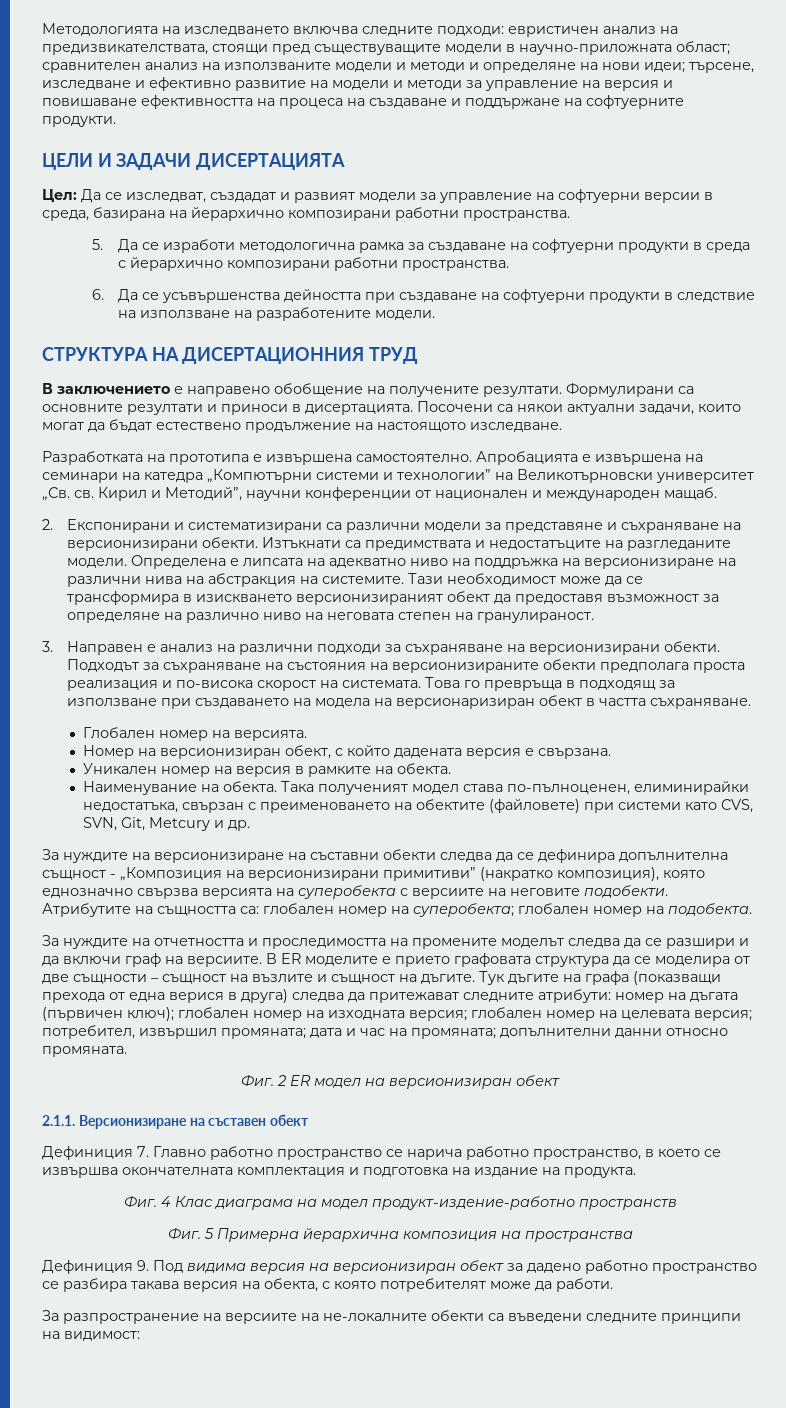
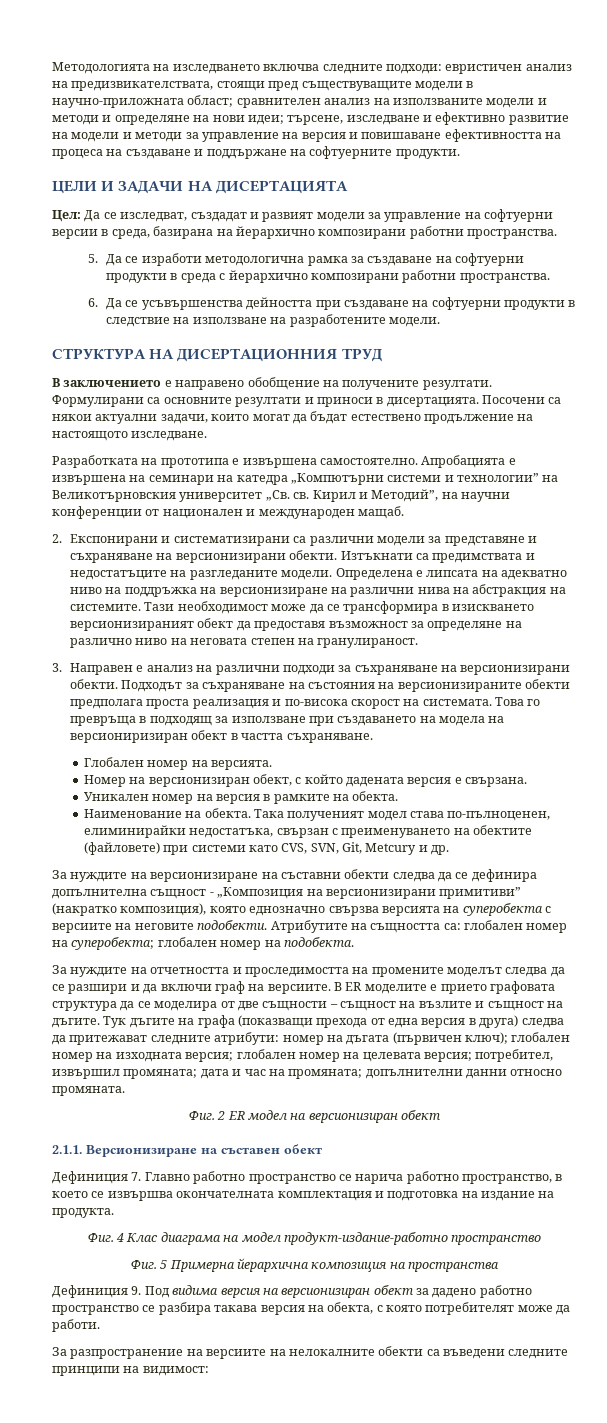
(192, 161) none -> [187,181,213,191] НА
[517,469,653,483] Великотърновски -> [52,490,176,502] Великотърновския
(242, 494) none -> [441,492,458,499] на
[396,698,536,709] версионаризиран -> [70,733,189,743] версиониризиран
[83,781,198,795] Наименувание -> [83,809,182,818] Наименование
[260,802,391,813] преименоването -> [341,828,451,838] преименуването
[169,992,224,1003] верися -> [421,1018,466,1028] версия
[371,1196,677,1210] продукт-издение-работно пространств -> [283,1232,542,1245] продукт-издание-работно пространство
[323,1313,427,1321] не-локалните -> [288,1349,375,1356] нелокалните

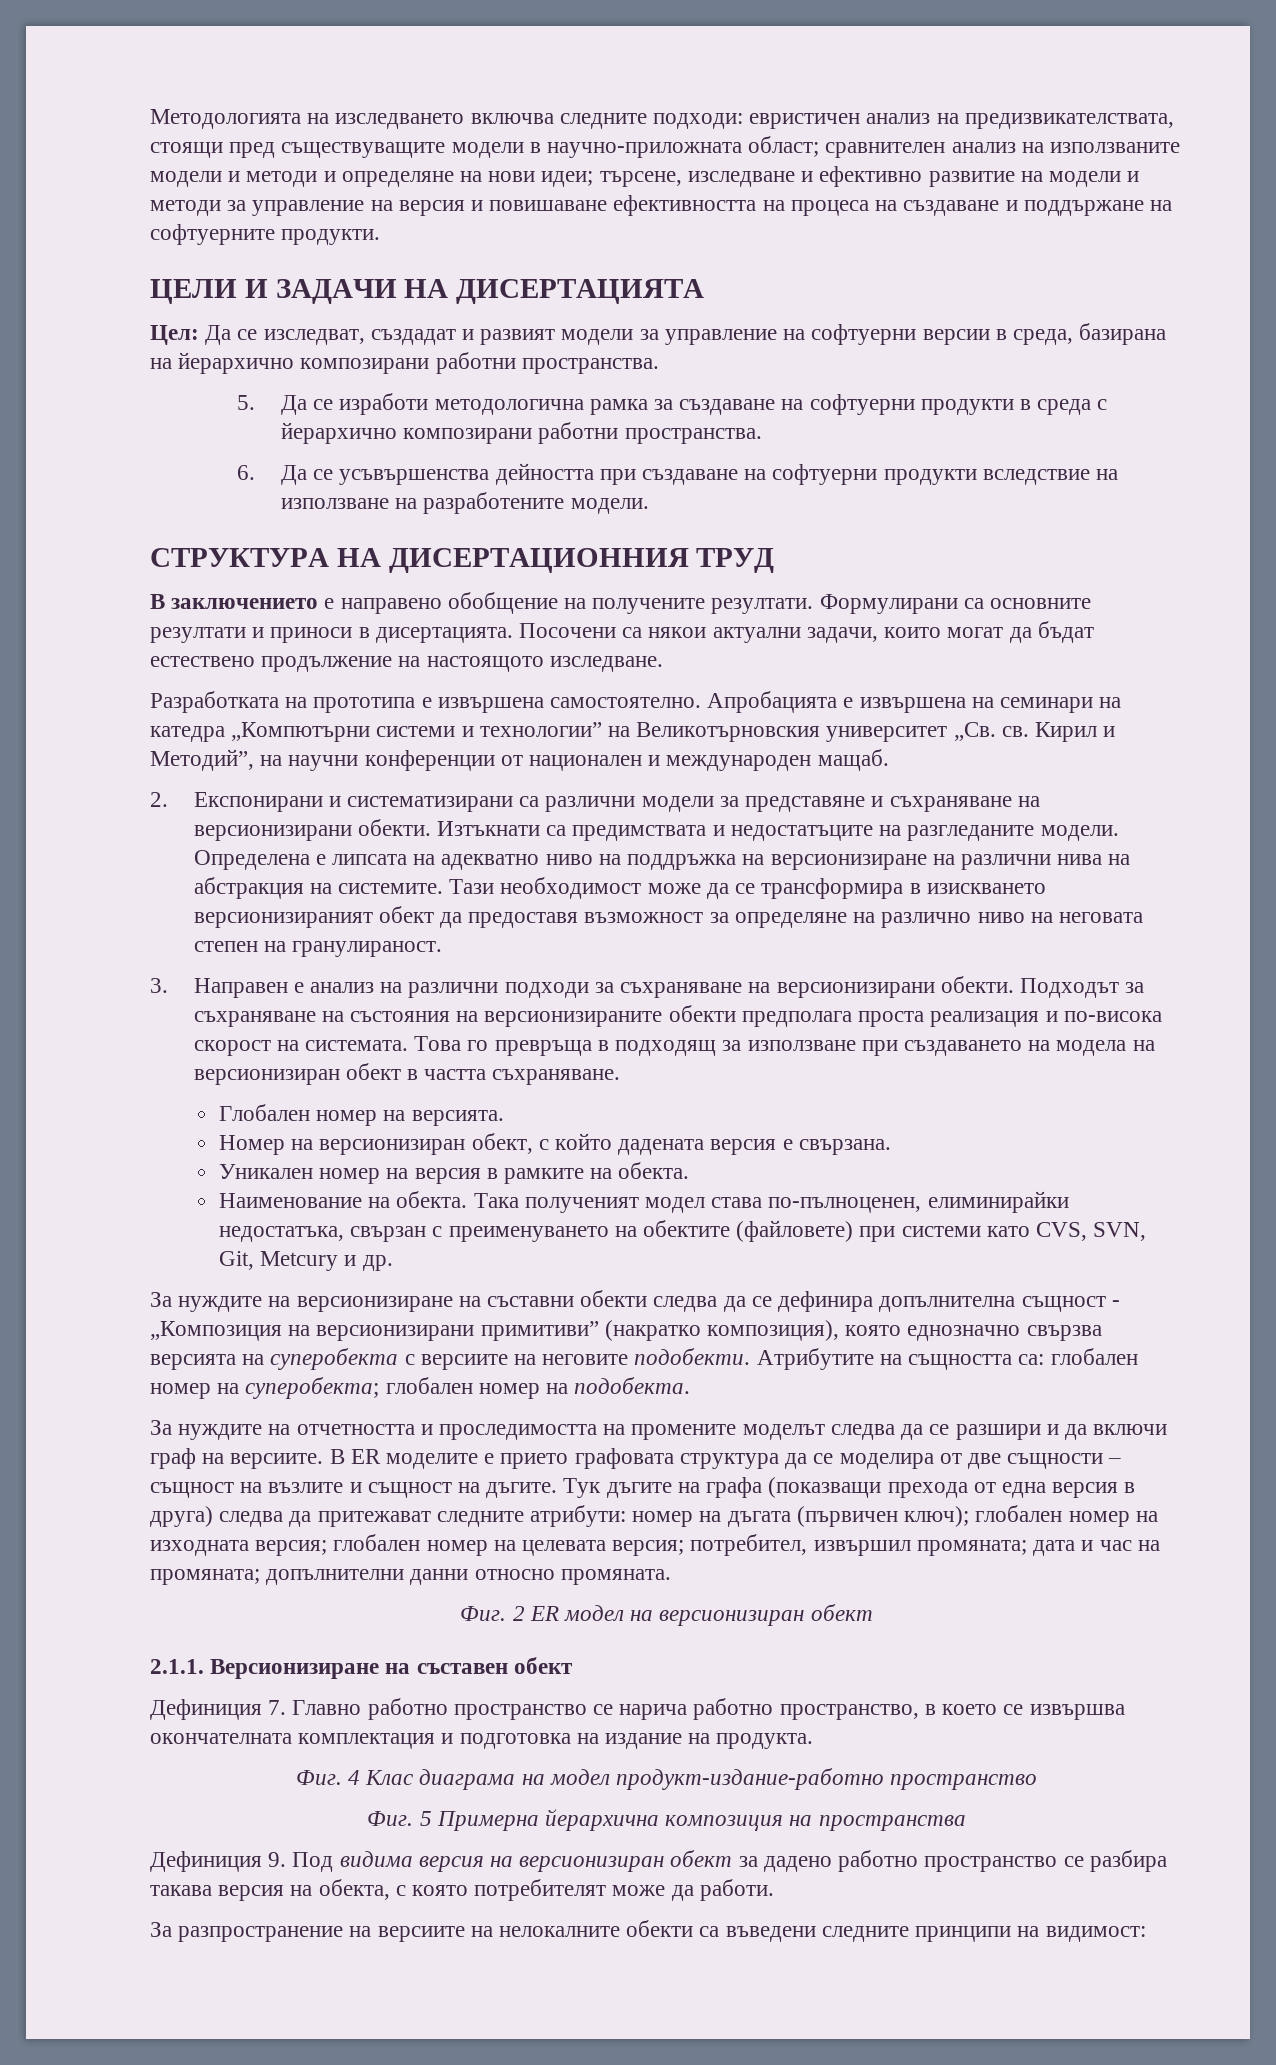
[568,300,576,307] [106,317,171,327] в следствие -> [982,469,1090,485] вследствие
[70,733,189,743] версиониризиран -> [193,1069,340,1085] версионизиран

